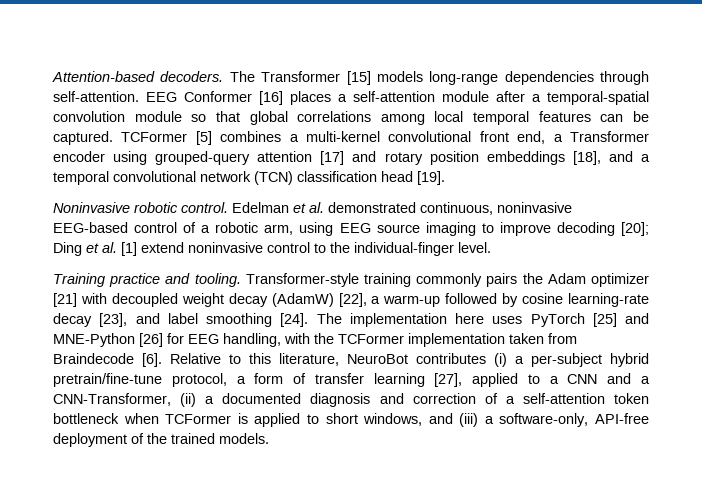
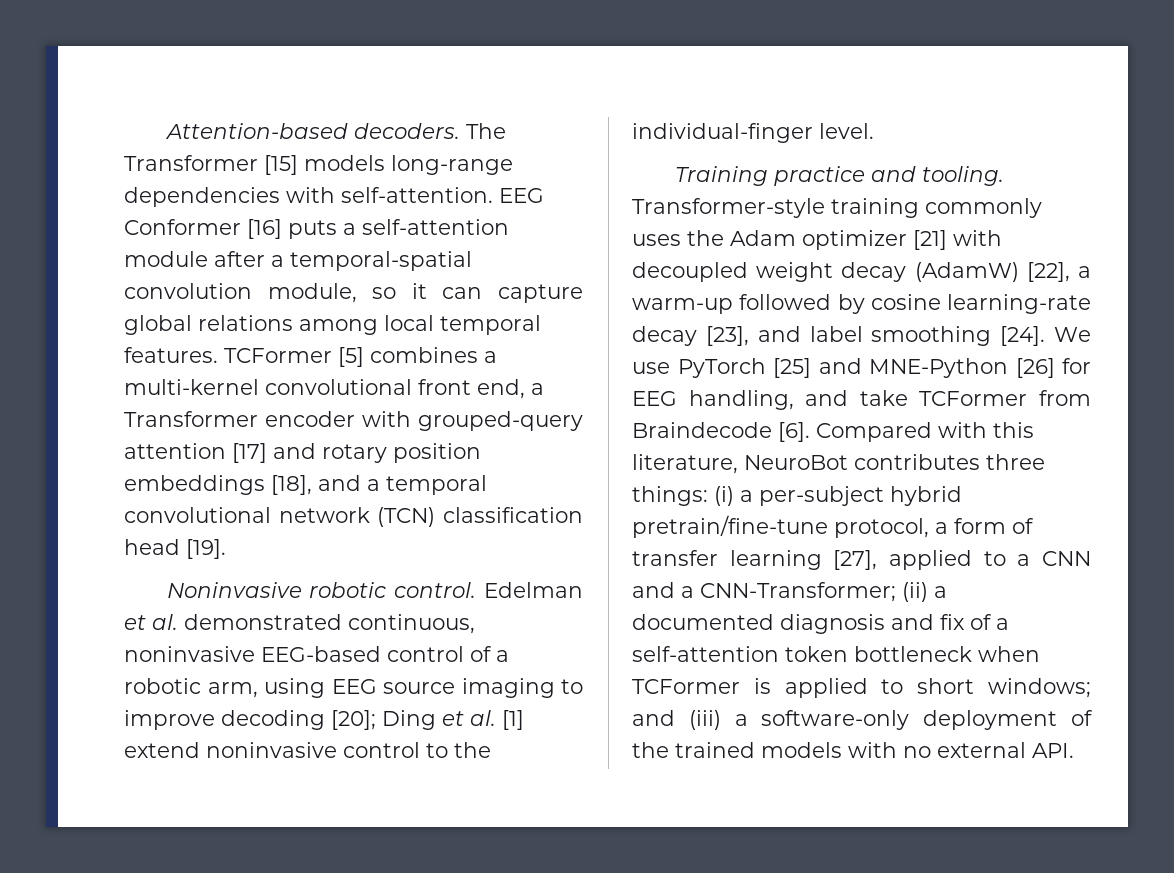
[600,71,649,85] through -> [286,187,335,203] with
[290,91,331,105] places -> [288,220,337,239] puts
[134,111,649,125] [53,131,113,145] module so that global correlations among local temporal features can be captured. -> [267,283,583,303] [124,315,541,335] [124,347,218,363] module, so it can capture global relations among local temporal features.
[113,151,148,165] using -> [362,411,411,427] with
[486,273,518,287] pairs -> [632,234,681,246] uses
[316,313,523,327] The implementation here uses -> [1054,327,1091,342] [632,362,670,374] We use
[284,333,544,347] with the TCFormer implementation taken -> [805,390,1028,406] and take TCFormer
[170,353,241,364] Relative to -> [816,422,987,442] Compared with
(486, 358) none -> [986,454,1045,470] [632,486,708,506] three things:
[53,393,171,406] CNN-Transformer, -> [700,582,896,602] CNN-Transformer;
[412,393,476,404] correction -> [940,614,965,630] fix
[363,413,423,426] windows, -> [988,678,1091,698] windows;
[499,413,649,427] software-only, API-free -> [761,710,910,730] software-only
[219,433,269,444] models. -> [761,742,1074,758] models with no external API.

